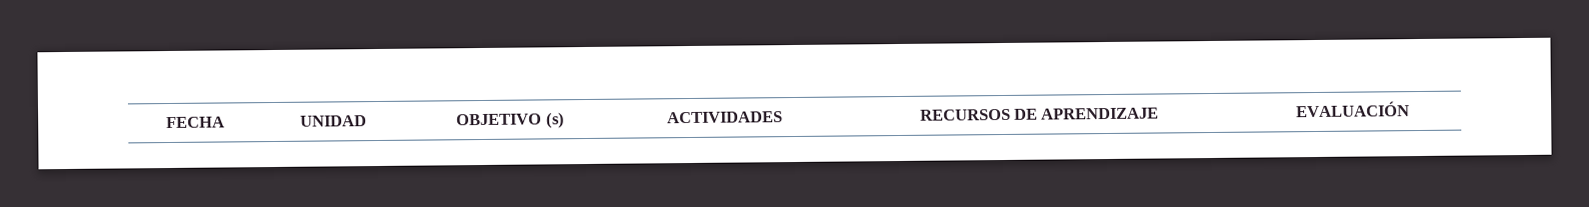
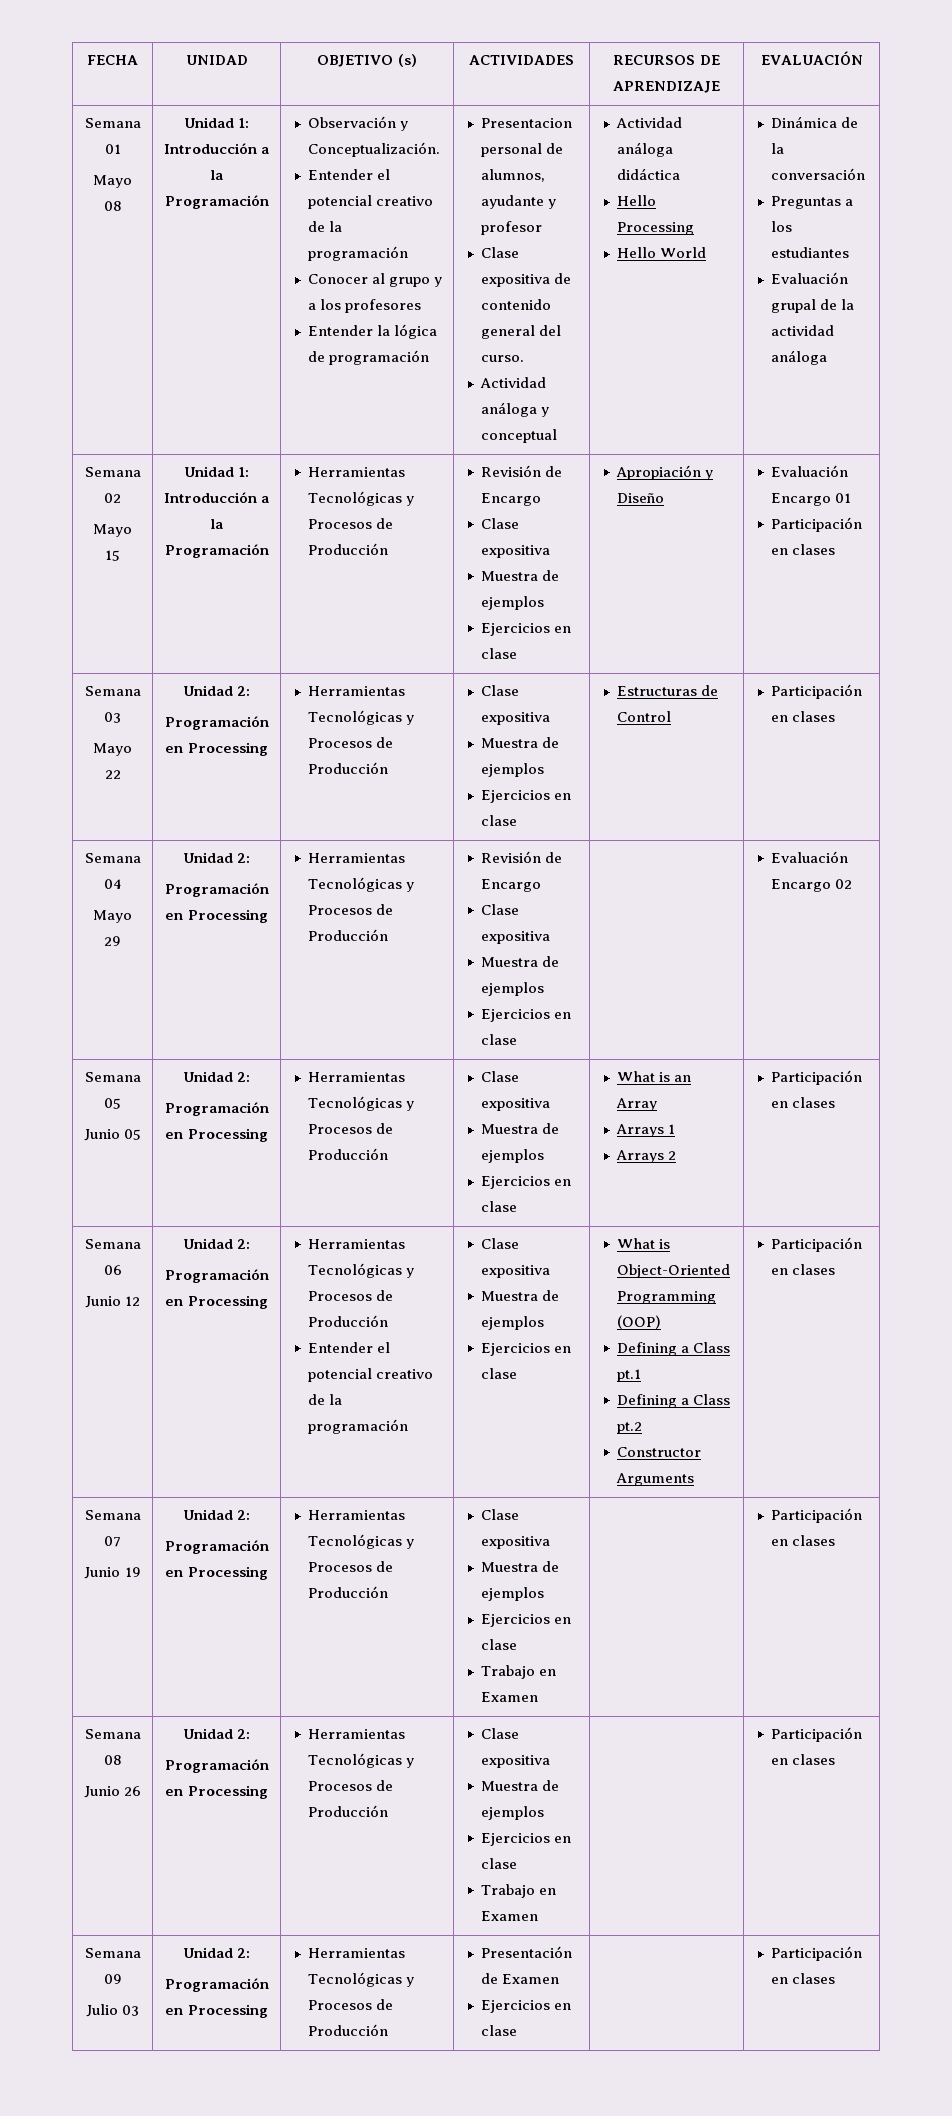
(1410, 109) none -> [84,118,141,128] [104,144,121,154] [93,175,132,188] [103,201,122,211] [183,117,250,128] [163,143,270,154] [210,170,223,180] [164,195,269,209] [308,116,409,131] [308,142,441,157] [308,169,391,180] [308,195,434,209] [308,221,343,232] [308,246,409,261] [308,273,443,287] [308,299,422,313] [308,324,438,339] [308,350,430,365] [481,118,573,128] [481,143,564,157] [481,169,546,182] [481,195,557,209] [481,221,543,235] [481,247,520,258] [481,273,572,287] [481,299,552,310] [481,325,562,339] [481,355,525,362] [480,377,547,388] [481,402,550,417] [481,429,558,443] [616,117,683,128] [617,142,674,157] [617,168,681,180] [617,195,657,206] [617,222,695,235] [617,247,707,258] [771,116,859,128] [771,143,785,154] [771,168,866,180] [771,196,854,209] [771,221,793,232] [771,247,850,258] [771,272,849,284] [771,299,855,313] [771,325,835,336] [771,350,828,365] [84,467,141,477] [104,493,121,503] [93,524,132,537] [105,550,120,561] [183,466,250,477] [163,492,270,503] [210,519,223,529] [164,544,269,558] [308,467,406,477] [308,491,415,506] [308,518,394,529] [308,543,389,555] [481,465,563,477] [481,493,542,506] [481,518,520,529] [481,545,551,558] [481,570,560,581] [481,596,545,610] [481,623,572,636] [481,648,518,659] [616,465,714,480] [617,493,665,503] [771,465,849,477] [771,493,852,506] [771,517,863,532] [771,544,836,555] [84,686,141,696] [104,712,121,723] [93,743,132,756] [104,770,121,779] [182,685,251,696] [164,716,269,730] [165,742,268,756] [308,686,406,696] [308,710,415,725] [308,737,394,748] [308,762,389,774] [481,685,520,696] [481,712,551,725] [481,737,560,748] [481,763,545,777] [481,790,572,803] [481,815,518,826] [617,685,719,696] [617,711,672,722] [771,684,863,699] [771,711,836,722] [84,853,141,863] [103,879,122,889] [93,910,132,923] [104,936,121,946] [182,852,251,863] [164,883,269,897] [165,909,268,923] [308,853,406,863] [308,877,415,892] [308,904,394,915] [308,929,389,941] [481,851,563,863] [481,879,542,892] [481,904,520,915] [481,931,551,944] [481,956,560,967] [481,982,545,996] [481,1009,572,1022] [481,1034,518,1045] [771,851,849,863] [771,879,853,892] [84,1072,141,1082] [104,1098,121,1109] [83,1129,142,1141] [182,1071,251,1082] [164,1102,269,1116] [165,1128,268,1142] [308,1072,406,1082] [308,1096,415,1111] [308,1123,394,1134] [308,1148,389,1160] [481,1071,520,1082] [481,1098,551,1111] [481,1123,560,1134] [481,1149,545,1163] [481,1176,572,1189] [481,1201,518,1212] [617,1071,692,1082] [616,1098,658,1111] [616,1124,676,1137] [616,1150,677,1163] [771,1070,863,1085] [771,1097,836,1108] [84,1239,141,1249] [103,1265,122,1275] [84,1296,141,1308] [182,1238,251,1249] [164,1269,269,1283] [165,1295,268,1309] [308,1239,406,1249] [308,1263,415,1278] [308,1290,394,1301] [308,1315,389,1327] [308,1342,391,1353] [308,1368,434,1382] [308,1394,343,1405] [308,1419,409,1434] [481,1238,520,1249] [481,1265,551,1278] [481,1290,560,1301] [481,1316,545,1330] [481,1343,572,1356] [481,1368,518,1379] [617,1238,671,1249] [617,1264,731,1278] [617,1291,717,1304] [617,1315,662,1329] [617,1342,731,1356] [617,1369,642,1382] [617,1394,731,1408] [617,1422,643,1434] [617,1447,702,1457] [616,1473,695,1486] [771,1237,863,1252] [771,1264,836,1275] [84,1510,141,1520] [104,1536,121,1547] [84,1567,141,1579] [182,1509,251,1520] [164,1540,269,1554] [165,1566,268,1580] [308,1510,406,1520] [308,1534,415,1549] [308,1561,394,1572] [308,1586,389,1598] [481,1509,520,1520] [481,1536,551,1549] [481,1561,560,1572] [481,1587,545,1601] [481,1614,572,1627] [481,1639,518,1650] [481,1665,557,1679] [481,1692,539,1702] [771,1508,863,1523] [771,1535,836,1546] [84,1729,141,1739] [103,1755,122,1765] [83,1786,142,1798] [182,1728,251,1739] [164,1759,269,1773] [165,1785,268,1799] [308,1729,406,1739] [308,1753,415,1768] [308,1780,394,1791] [308,1805,389,1817] [481,1728,520,1739] [481,1755,551,1768] [481,1780,560,1791] [481,1806,545,1820] [481,1833,572,1846] [481,1858,518,1869] [481,1884,557,1898] [481,1911,539,1921] [771,1727,863,1742] [771,1754,836,1765] [84,1948,141,1958] [103,1974,122,1984] [85,2004,140,2017] [182,1947,251,1958] [164,1978,269,1992] [165,2004,268,2018] [308,1948,406,1958] [308,1972,415,1987] [308,1999,394,2010] [308,2024,389,2036] [481,1946,573,1958] [481,1973,560,1984] [481,2000,572,2013] [481,2025,518,2036] [771,1946,863,1961] [771,1973,836,1984] // Semana 01 // Mayo 08 | Unidad 1: Introducción a la Programación | Observación y Conceptualización. // Entender el potencial creativo de la programación // Conocer al grupo y a los profesores // Entender la lógica de programación | Presentacion personal de alumnos, ayudante y profesor // Clase expositiva de contenido general del curso. // Actividad análoga y conceptual | Actividad análoga didáctica // Hello Processing // Hello World | Dinámica de la conversación // Preguntas a los estudiantes // Evaluación grupal de la actividad análoga // Semana 02 // Mayo 15 | Unidad 1: Introducción a la Programación | Herramientas Tecnológicas y Procesos de Producción | Revisión de Encargo // Clase expositiva // Muestra de ejemplos // Ejercicios en clase | Apropiación y Diseño | Evaluación Encargo 01 // Participación en clases // Semana 03 // Mayo 22 | Unidad 2: // Programación en Processing | Herramientas Tecnológicas y Procesos de Producción | Clase expositiva // Muestra de ejemplos // Ejercicios en clase | Estructuras de Control | Participación en clases // Semana 04 // Mayo 29 | Unidad 2: // Programación en Processing | Herramientas Tecnológicas y Procesos de Producción | Revisión de Encargo // Clase expositiva // Muestra de ejemplos // Ejercicios en clase | | Evaluación Encargo 02 // Semana 05 // Junio 05 | Unidad 2: // Programación en Processing | Herramientas Tecnológicas y Procesos de Producción | Clase expositiva // Muestra de ejemplos // Ejercicios en clase | What is an Array // Arrays 1 // Arrays 2 | Participación en clases // Semana 06 // Junio 12 | Unidad 2: // Programación en Processing | Herramientas Tecnológicas y Procesos de Producción // Entender el potencial creativo de la programación | Clase expositiva // Muestra de ejemplos // Ejercicios en clase | What is Object-Oriented Programming (OOP) // Defining a Class pt.1 // Defining a Class pt.2 // Constructor Arguments | Participación en clases // Semana 07 // Junio 19 | Unidad 2: // Programación en Processing | Herramientas Tecnológicas y Procesos de Producción | Clase expositiva // Muestra de ejemplos // Ejercicios en clase // Trabajo en Examen | | Participación en clases // Semana 08 // Junio 26 | Unidad 2: // Programación en Processing | Herramientas Tecnológicas y Procesos de Producción | Clase expositiva // Muestra de ejemplos // Ejercicios en clase // Trabajo en Examen | | Participación en clases // Semana 09 // Julio 03 | Unidad 2: // Programación en Processing | Herramientas Tecnológicas y Procesos de Producción | Presentación de Examen // Ejercicios en clase | | Participación en clases

